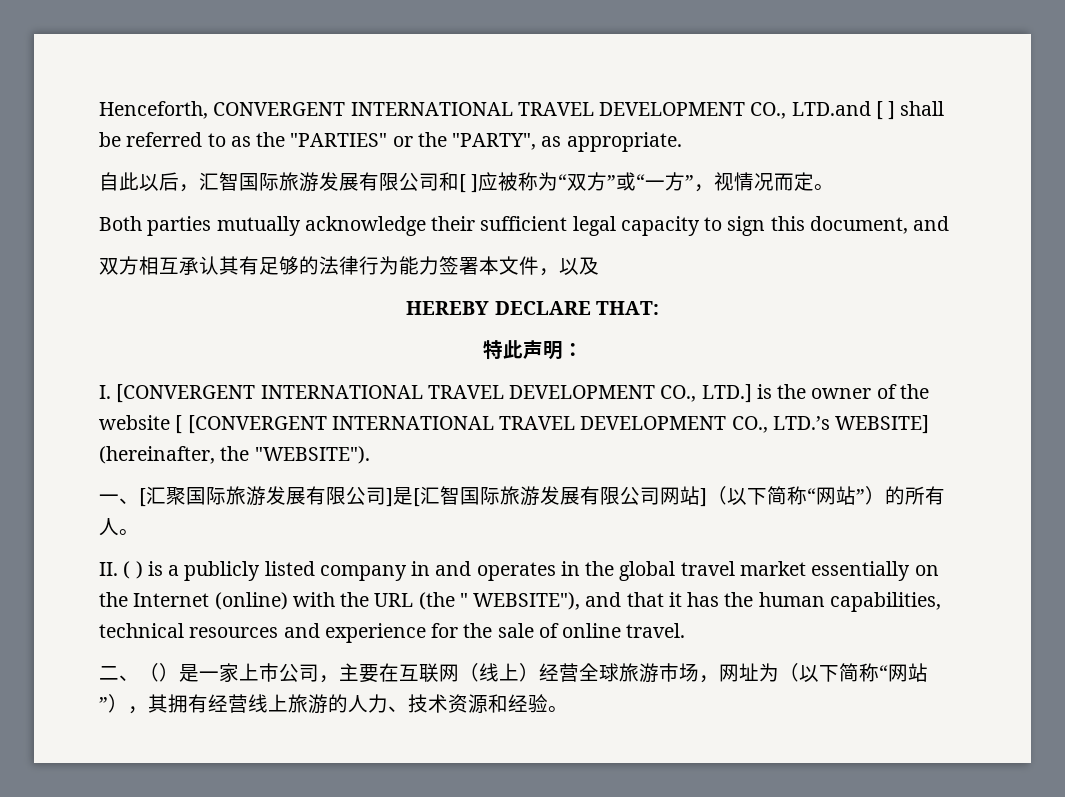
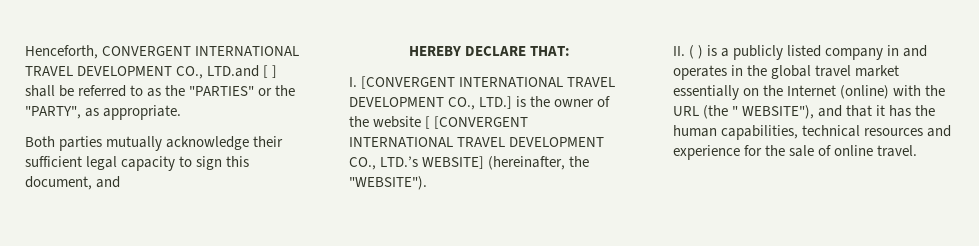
[99,172,835,193] // 自此以后，汇智国际旅游发展有限公司和[ ]应被称为“双方”或“一方”，视情况而定。 -> (182, 112) none
[99,256,599,276] // 双方相互承认其有足够的法律行为能力签署本文件，以及 -> (121, 182) none
[482,340,583,360] // 特此声明： -> (571, 51) none
[99,486,945,507] [99,518,139,536] // 一、[汇聚国际旅游发展有限公司]是[汇智国际旅游发展有限公司网站]（以下简称“网站”）的所有人。 -> (427, 183) none
[99,663,928,683] [99,694,568,714] // 二、（）是一家上市公司，主要在互联网（线上）经营全球旅游市场，网址为（以下简称“网站”），其拥有经营线上旅游的人力、技术资源和经验。 -> (918, 151) none

